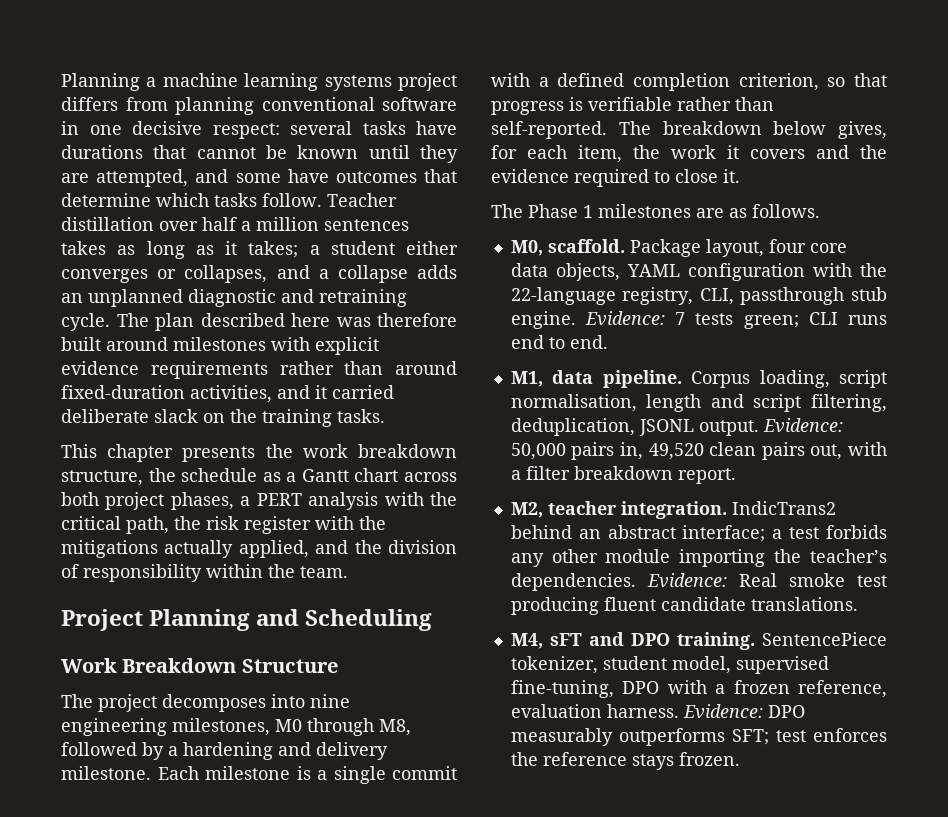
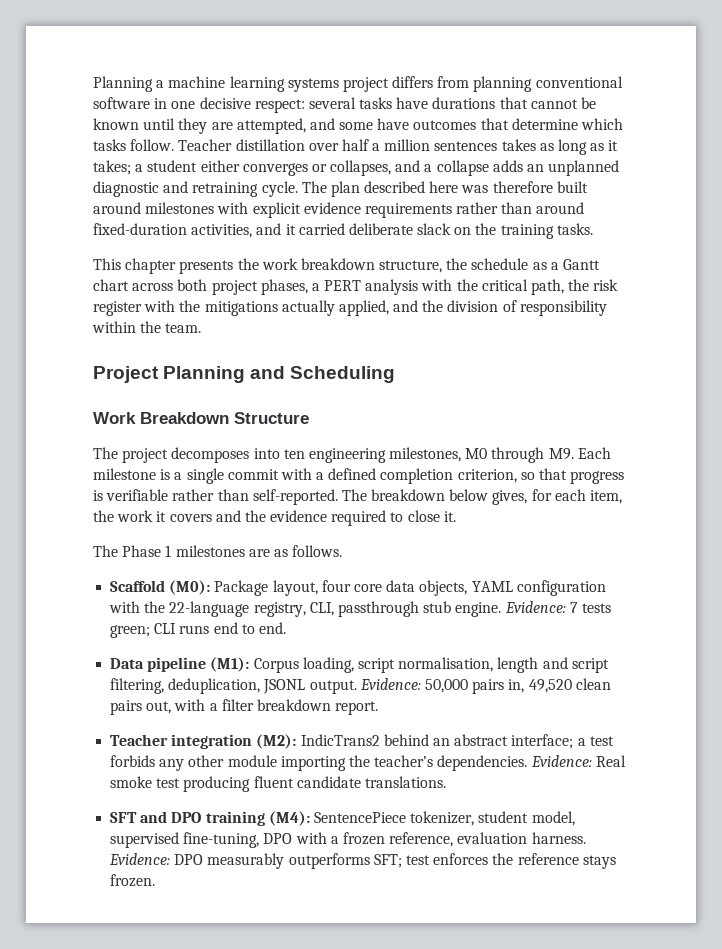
[310,694,350,708] nine -> [283,449,305,459] ten
[379,719,411,736] [61,742,388,760] [61,766,151,780] M8, followed by a hardening and delivery milestone. -> [548,448,574,460] M9.
[510,239,625,256] M0, scaffold. -> [110,580,211,595] Scaffold (M0):
[510,370,682,388] M1, data pipeline. -> [110,657,250,672] Data pipeline (M1):
[510,501,727,519] M2, teacher integration. -> [110,734,297,749] Teacher integration (M2):
[510,632,755,650] M4, sFT and DPO training. -> [110,811,310,826] SFT and DPO training (M4):

